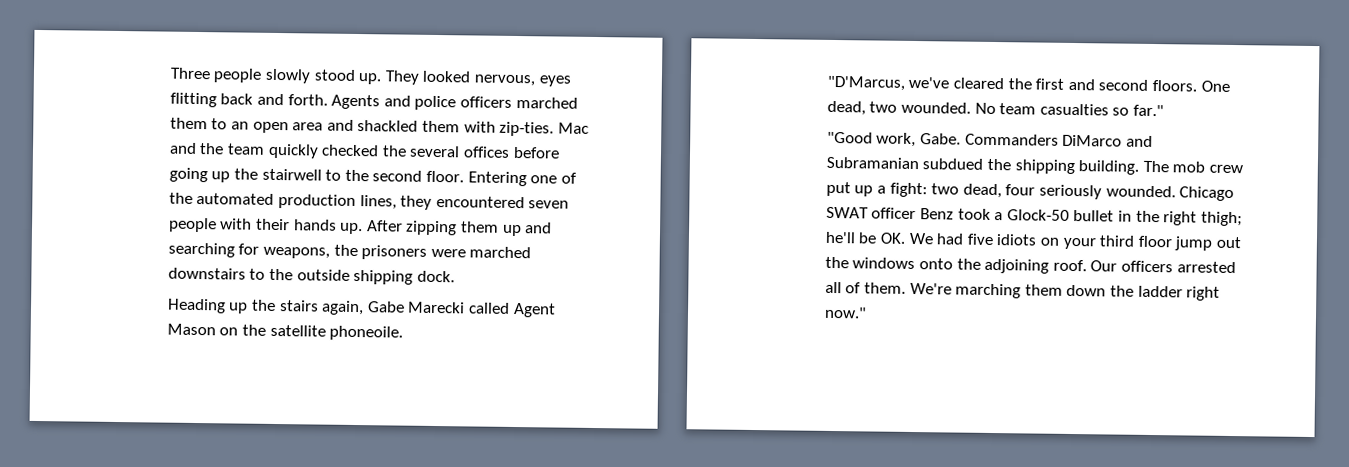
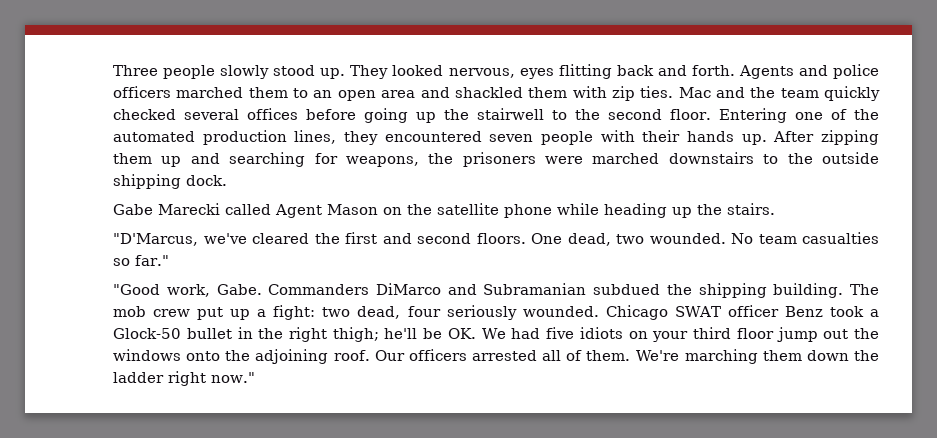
[499,121,555,137] zip-ties. -> [611,86,674,101] zip ties.
[381,145,407,157] the -> (177, 114) none
[166,298,365,316] Heading up the stairs again, -> (228, 180) none
[329,325,404,341] phoneoile. -> [504,203,776,218] phone while heading up the stairs.

